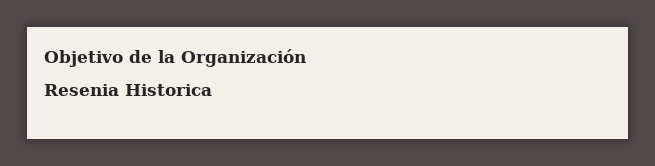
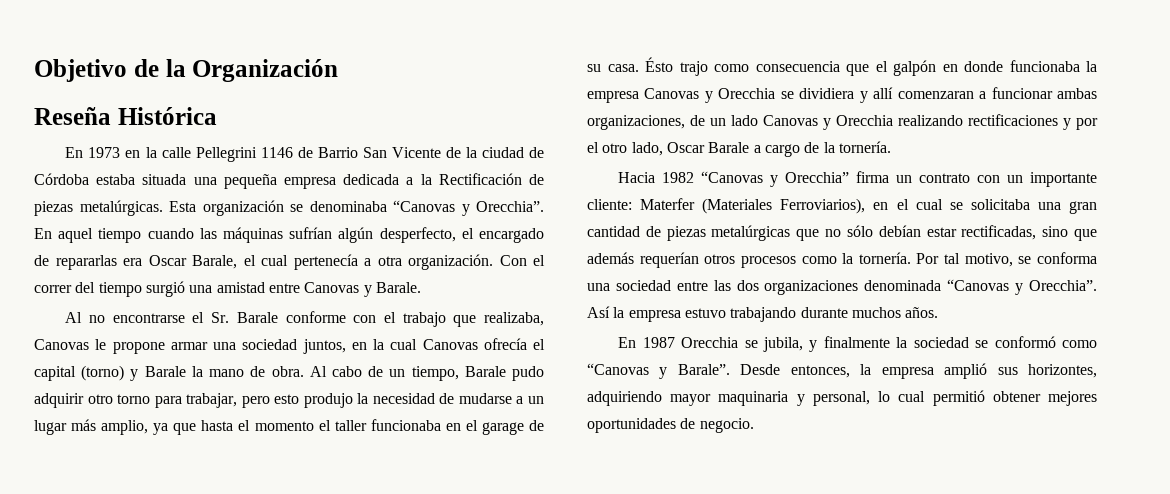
[44,84,212,96] Resenia Historica -> [34,107,217,125] [65,147,544,162] [34,173,544,189] [34,200,544,216] [34,227,544,243] [34,254,545,270] [34,281,421,297] [65,311,545,327] [34,338,545,354] [34,365,544,381] [34,393,545,408] [34,419,544,435] [587,57,1097,76] [587,87,1097,103] [587,114,1098,130] [587,141,891,157] [618,171,1097,187] [587,198,1097,214] [587,225,1097,241] [587,252,1097,268] [587,279,1097,295] [587,306,939,322] [618,336,1097,352] [587,363,1097,379] [587,390,1097,406] [587,418,754,433] Reseña Histórica // En 1973 en la calle Pellegrini 1146 de Barrio San Vicente de la ciudad de Córdoba estaba situada una pequeña empresa dedicada a la Rectificación de piezas metalúrgicas. Esta organización se denominaba “Canovas y Orecchia”. En aquel tiempo cuando las máquinas sufrían algún desperfecto, el encargado de repararlas era Oscar Barale, el cual pertenecía a otra organización. Con el correr del tiempo surgió una amistad entre Canovas y Barale. // Al no encontrarse el Sr. Barale conforme con el trabajo que realizaba, Canovas le propone armar una sociedad juntos, en la cual Canovas ofrecía el capital (torno) y Barale la mano de obra. Al cabo de un tiempo, Barale pudo adquirir otro torno para trabajar, pero esto produjo la necesidad de mudarse a un lugar más amplio, ya que hasta el momento el taller funcionaba en el garage de su casa. Ésto trajo como consecuencia que el galpón en donde funcionaba la empresa Canovas y Orecchia se dividiera y allí comenzaran a funcionar ambas organizaciones, de un lado Canovas y Orecchia realizando rectificaciones y por el otro lado, Oscar Barale a cargo de la tornería. // Hacia 1982 “Canovas y Orecchia” firma un contrato con un importante cliente: Materfer (Materiales Ferroviarios), en el cual se solicitaba una gran cantidad de piezas metalúrgicas que no sólo debían estar rectificadas, sino que además requerían otros procesos como la tornería. Por tal motivo, se conforma una sociedad entre las dos organizaciones denominada “Canovas y Orecchia”. Así la empresa estuvo trabajando durante muchos años. // En 1987 Orecchia se jubila, y finalmente la sociedad se conformó como “Canovas y Barale”. Desde entonces, la empresa amplió sus horizontes, adquiriendo mayor maquinaria y personal, lo cual permitió obtener mejores oportunidades de negocio.

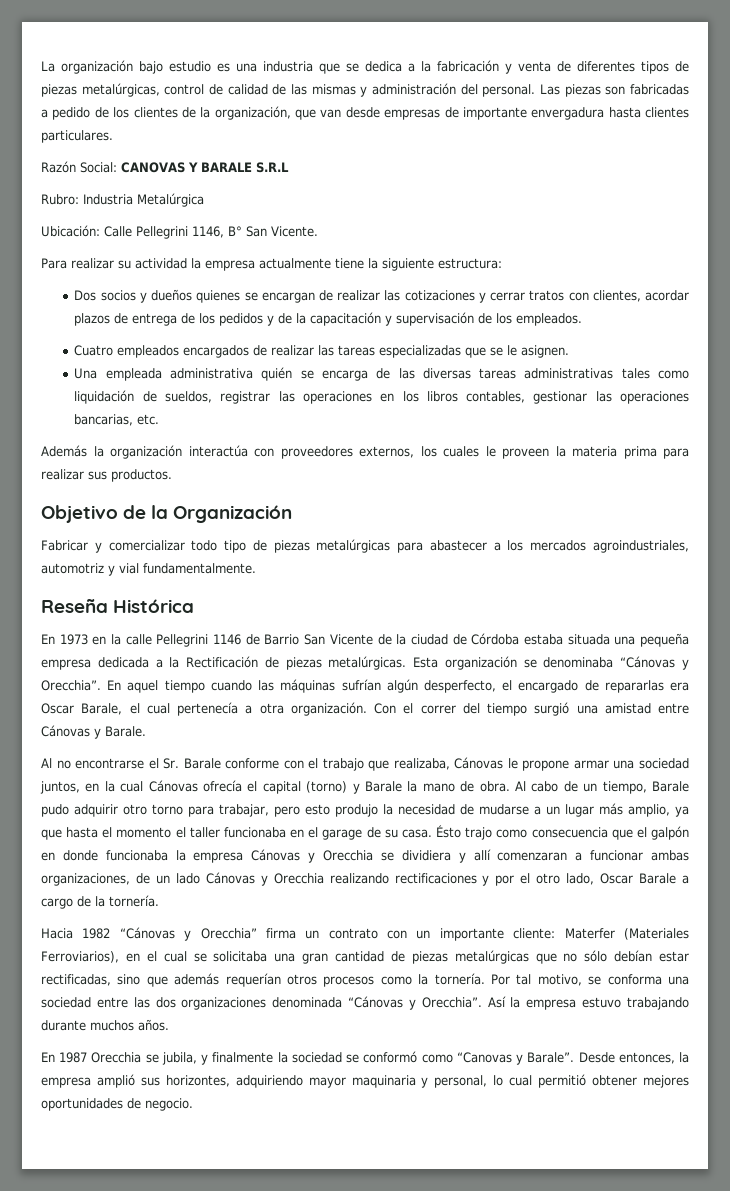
[34,59,339,82] Objetivo de la Organización -> [41,60,689,74] [41,83,689,97] [41,106,689,120] [41,130,113,143] [41,161,289,173] [41,193,204,207] [41,225,318,239] [41,258,502,271] [74,289,689,303] [74,312,583,326] [74,345,570,358] [74,367,689,381] [74,390,689,404] [74,414,160,426] [41,445,689,459] [41,469,172,482] [41,505,293,523] [41,539,689,553] [41,563,256,576] La organización bajo estudio es una industria que se dedica a la fabricación y venta de diferentes tipos de piezas metalúrgicas, control de calidad de las mismas y administración del personal. Las piezas son fabricadas a pedido de los clientes de la organización, que van desde empresas de importante envergadura hasta clientes particulares. // Razón Social: CANOVAS Y BARALE S.R.L // Rubro: Industria Metalúrgica // Ubicación: Calle Pellegrini 1146, B° San Vicente. // Para realizar su actividad la empresa actualmente tiene la siguiente estructura: // Dos socios y dueños quienes se encargan de realizar las cotizaciones y cerrar tratos con clientes, acordar plazos de entrega de los pedidos y de la capacitación y supervisación de los empleados. // Cuatro empleados encargados de realizar las tareas especializadas que se le asignen. // Una empleada administrativa quién se encarga de las diversas tareas administrativas tales como liquidación de sueldos, registrar las operaciones en los libros contables, gestionar las operaciones bancarias, etc. // Además la organización interactúa con proveedores externos, los cuales le proveen la materia prima para realizar sus productos. // Objetivo de la Organización // Fabricar y comercializar todo tipo de piezas metalúrgicas para abastecer a los mercados agroindustriales, automotriz y vial fundamentalmente.
[393,200,455,212] “Canovas -> [620,656,676,668] “Cánovas
[304,282,360,293] Canovas -> [41,725,90,737] Cánovas
[34,339,89,350] Canovas -> [454,757,504,769] Cánovas
[422,339,478,350] Canovas -> [148,780,198,792] Cánovas
[644,88,700,99] Canovas -> [251,849,301,861] Cánovas
[763,115,818,126] Canovas -> [205,872,255,884] Cánovas
[701,171,764,183] “Canovas -> [119,927,175,939] “Cánovas
[947,279,1010,291] “Canovas -> [348,996,404,1008] “Cánovas

